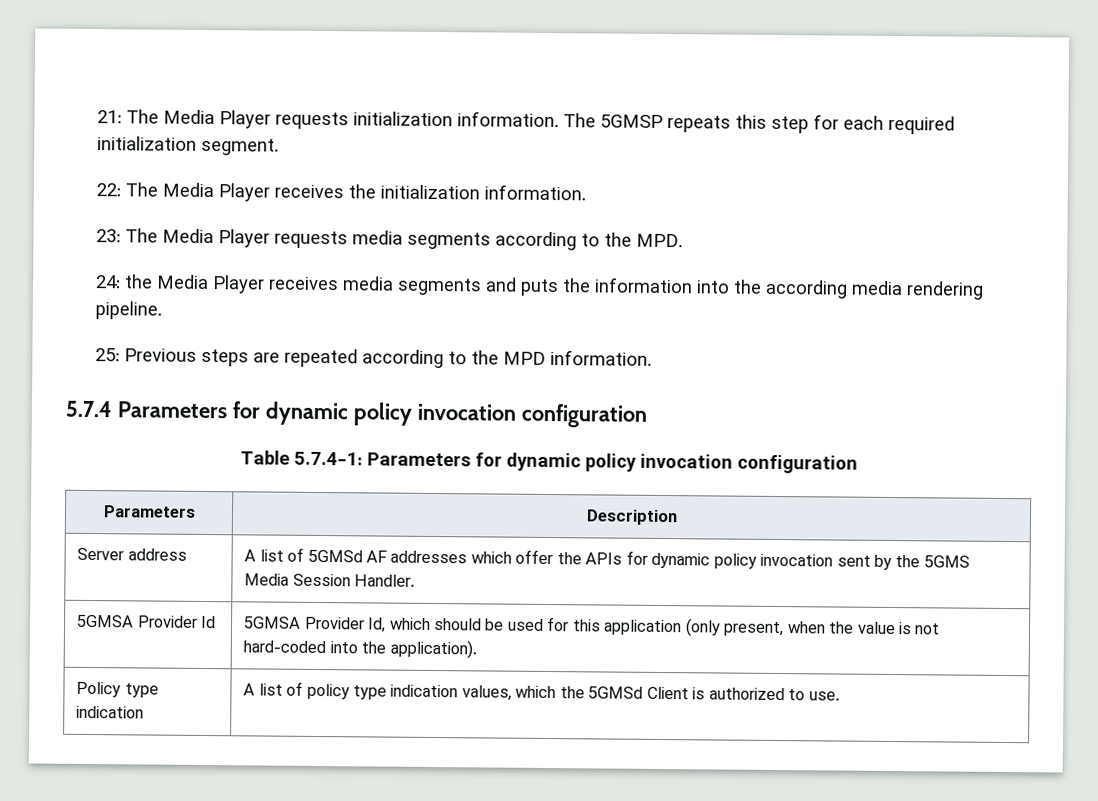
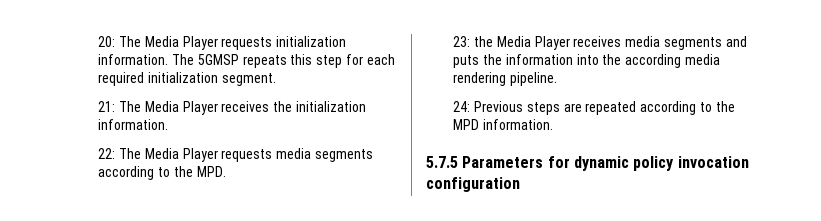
[96,110,122,124] 21: -> [98,36,116,47] 20:
[95,183,121,197] 22: -> [98,101,116,112] 21:
[95,229,121,243] 23: -> [98,148,116,159] 22:
[94,275,121,289] 24: -> [453,36,471,47] 23:
[94,348,120,362] 25: -> [453,101,471,112] 24:
[65,400,647,428] [239,450,858,474] [102,505,196,518] [585,509,678,526] [77,547,187,561] [244,547,970,571] [244,573,416,587] [77,614,217,629] [244,616,941,637] [243,639,477,659] [76,681,159,698] [76,705,145,719] [243,681,840,701] 5.7.4 Parameters for dynamic policy invocation configuration // Table 5.7.4-1: Parameters for dynamic policy invocation configuration // Parameters | Description // Server address | A list of 5GMSd AF addresses which offer the APIs for dynamic policy invocation sent by the 5GMS Media Session Handler. // 5GMSA Provider Id | 5GMSA Provider Id, which should be used for this application (only present, when the value is not hard-coded into the application). // Policy type indication | A list of policy type indication values, which the 5GMSd Client is authorized to use. -> [426,156,749,171] [426,177,520,192] 5.7.5 Parameters for dynamic policy invocation configuration

